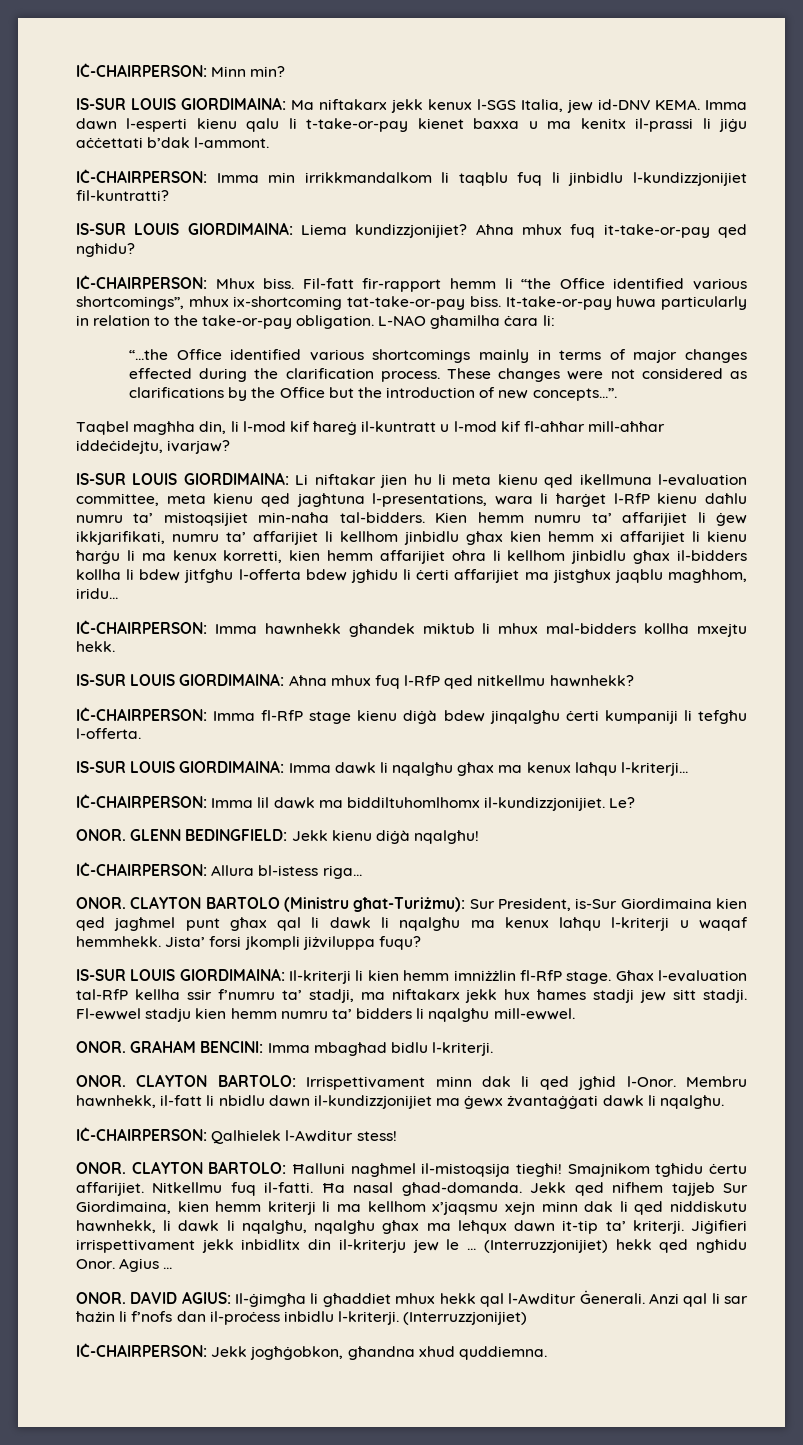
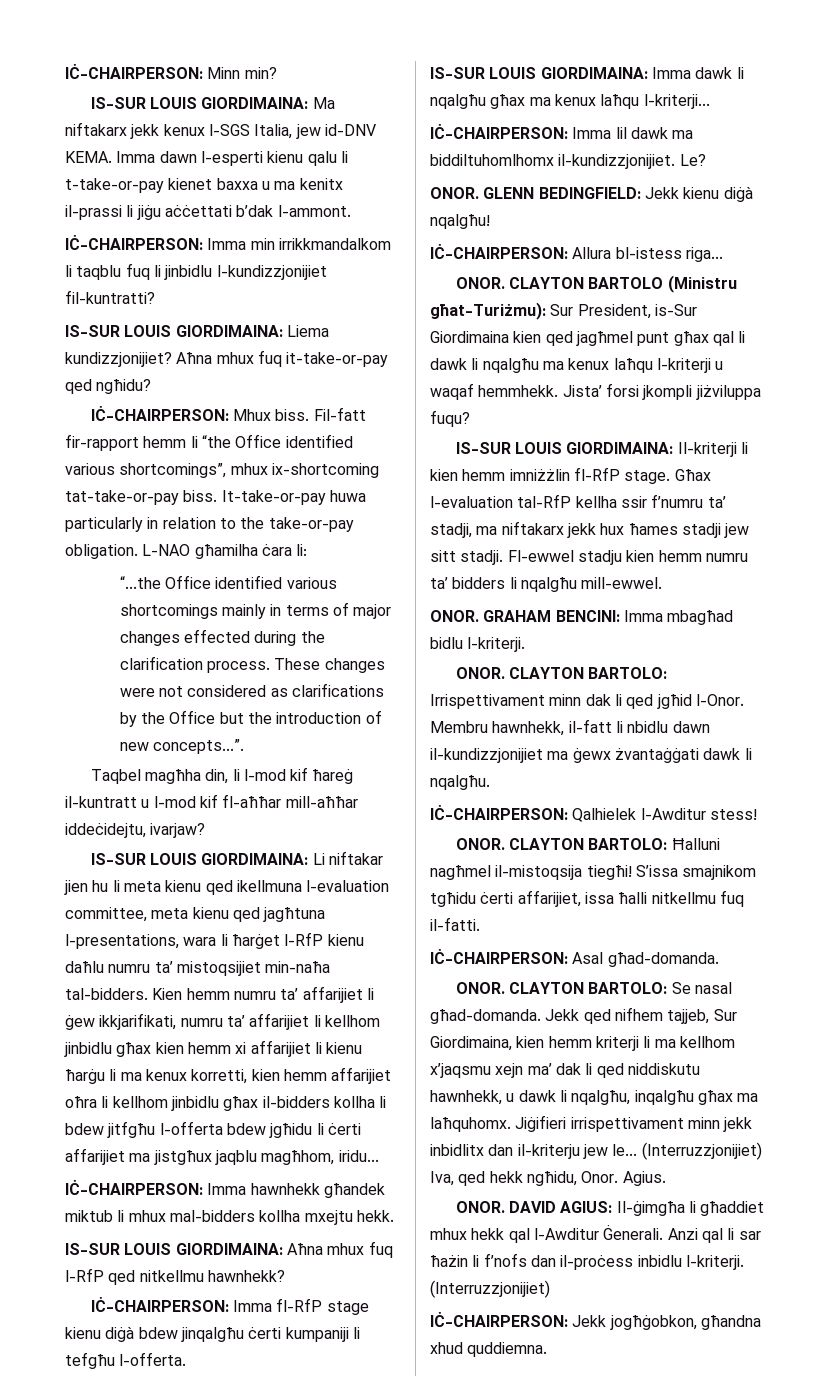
[567,1163,747,1177] [76,1182,345,1196] Smajnikom tgħidu ċertu affarijiet. Nitkellmu fuq il-fatti. Ħa -> [635,865,757,880] [430,890,744,907] [430,917,480,931] [430,949,719,967] [455,982,691,994] S’issa smajnikom tgħidu ċerti affarijiet, issa ħalli nitkellmu fuq il-fatti. // IĊ-CHAIRPERSON: Asal għad-domanda. // ONOR. CLAYTON BARTOLO: Se
[671,1182,715,1196] tajjeb -> [667,1009,710,1024] tajjeb,
[541,1201,578,1212] minn -> [527,1063,552,1075] ma’
[163,1220,172,1231] li -> [506,1093,515,1102] u
[314,1220,684,1234] nqalgħu għax ma leħqux dawn it-tip ta’ kriterji. -> [634,1090,759,1105] [430,1117,511,1132] inqalgħu għax ma laħquhomx.
(195, 1246) none -> [687,1117,720,1129] minn
[308,1239,332,1250] din -> [488,1144,514,1156] dan
[446,1239,748,1253] [76,1258,173,1272] le ... (Interruzzjonijiet) hekk qed ngħidu Onor. Agius ... -> [612,1142,762,1160] [430,1171,666,1186] le... (Interruzzjonijiet) Iva, qed hekk ngħidu, Onor. Agius.

